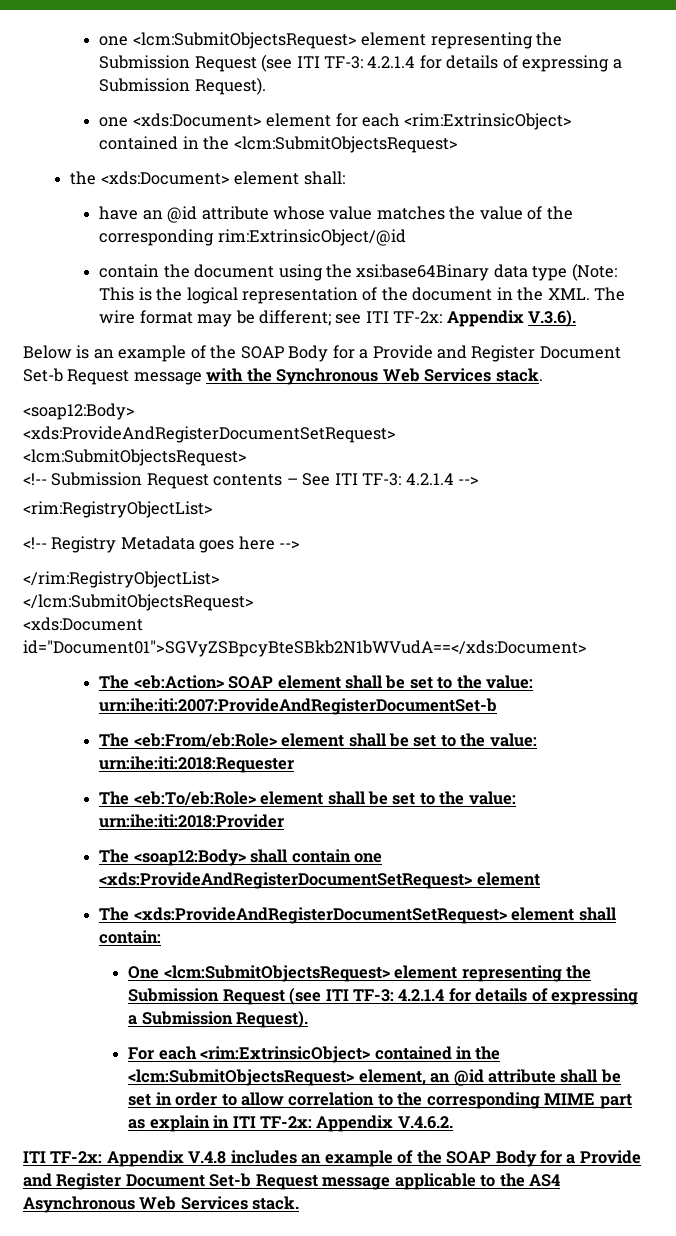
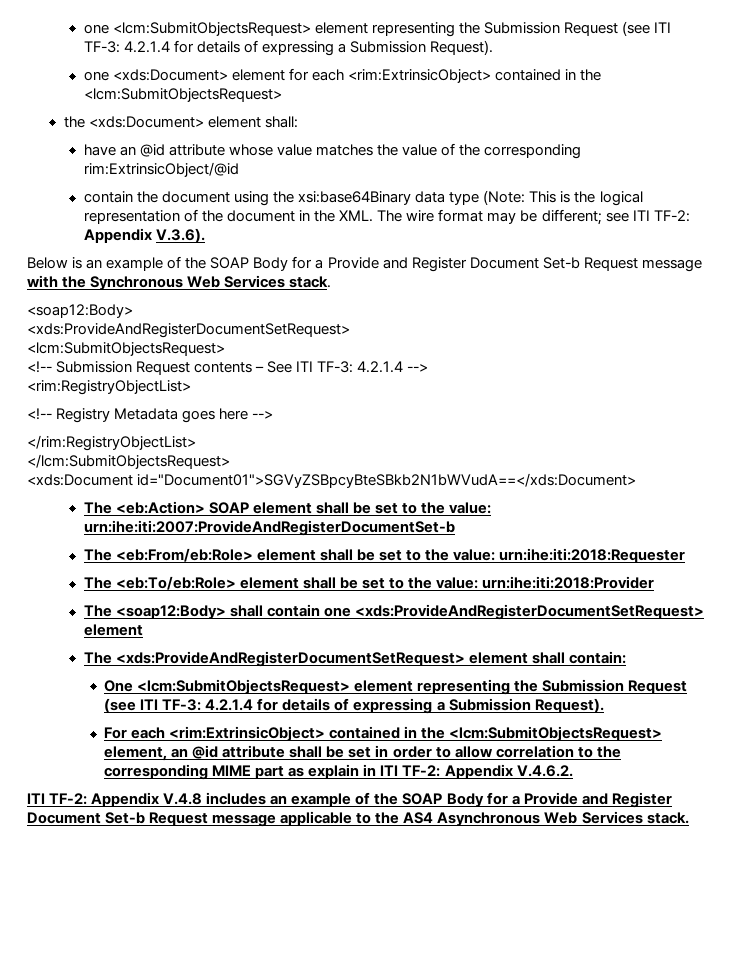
[393,311,443,323] TF-2x: -> [653,210,690,222] TF-2:
[259,1116,312,1128] TF-2x: -> [402,765,441,777] TF-2:
[50,1151,103,1163] TF-2x: -> [49,793,88,805] TF-2:

